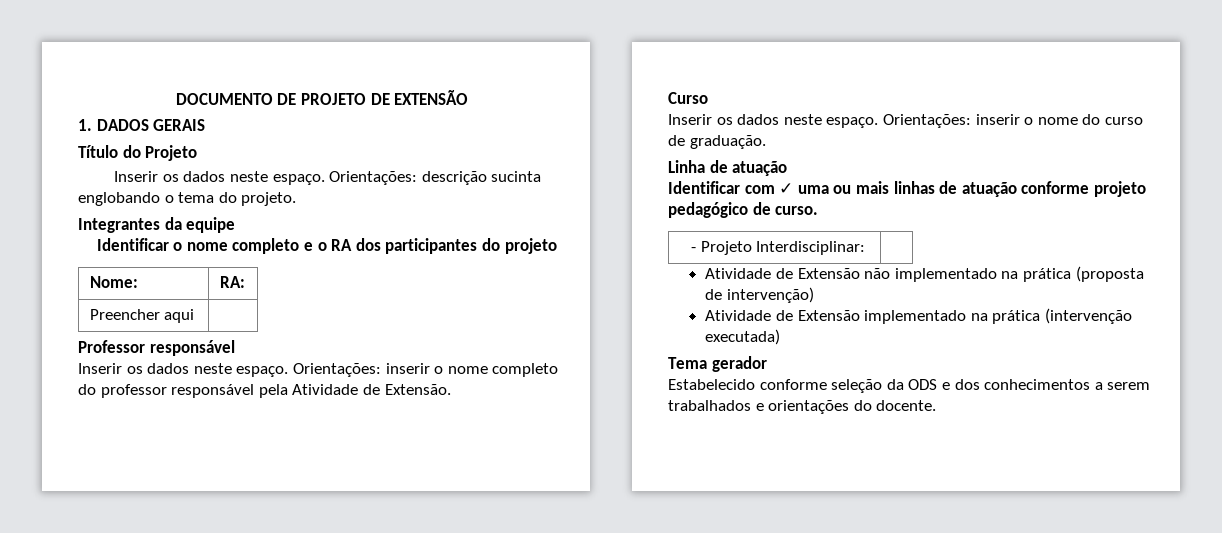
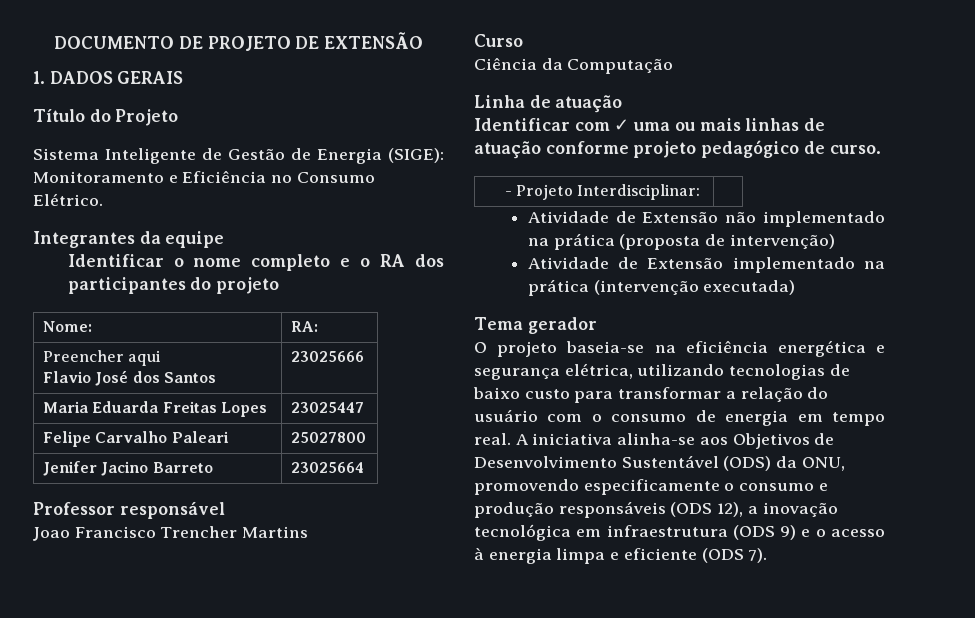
[114,171,542,185] [78,192,297,206] Inserir os dados neste espaço. Orientações: descrição sucinta englobando o tema do projeto. -> [33,148,444,164] [33,170,375,183] [33,193,103,206] Sistema Inteligente de Gestão de Energia (SIGE): Monitoramento e Eficiência no Consumo Elétrico.
[78,340,235,356] [78,363,559,377] [78,384,451,398] [668,92,708,104] [668,114,1143,128] [668,135,766,149] | // Professor responsável // Inserir os dados neste espaço. Orientações: inserir o nome completo do professor responsável pela Atividade de Extensão. // Curso // Inserir os dados neste espaço. Orientações: inserir o nome do curso de graduação. -> [42,370,216,386] [290,351,364,362] [42,401,267,417] [290,402,364,413] [42,431,229,447] [290,432,366,443] [42,461,213,476] [290,462,364,473] [33,501,225,519] [33,526,309,541] [474,34,523,47] [474,57,674,74] // Flavio José dos Santos | 23025666 // Maria Eduarda Freitas Lopes | 23025447 // Felipe Carvalho Paleari | 25027800 // Jenifer Jacino Barreto | 23025664 // Professor responsável // Joao Francisco Trencher Martins // Curso // Ciência da Computação
[668,379,1151,393] [668,400,937,414] Estabelecido conforme seleção da ODS e dos conhecimentos a serem trabalhados e orientações do docente. -> [474,340,886,357] [474,363,850,380] [473,387,829,403] [474,409,885,426] [474,433,835,449] [474,455,845,471] [474,479,828,495] [474,501,838,518] [474,524,885,541] [474,547,768,564] O projeto baseia-se na eficiência energética e segurança elétrica, utilizando tecnologias de baixo custo para transformar a relação do usuário com o consumo de energia em tempo real. A iniciativa alinha-se aos Objetivos de Desenvolvimento Sustentável (ODS) da ONU, promovendo especificamente o consumo e produção responsáveis (ODS 12), a inovação tecnológica em infraestrutura (ODS 9) e o acesso à energia limpa e eficiente (ODS 7).

